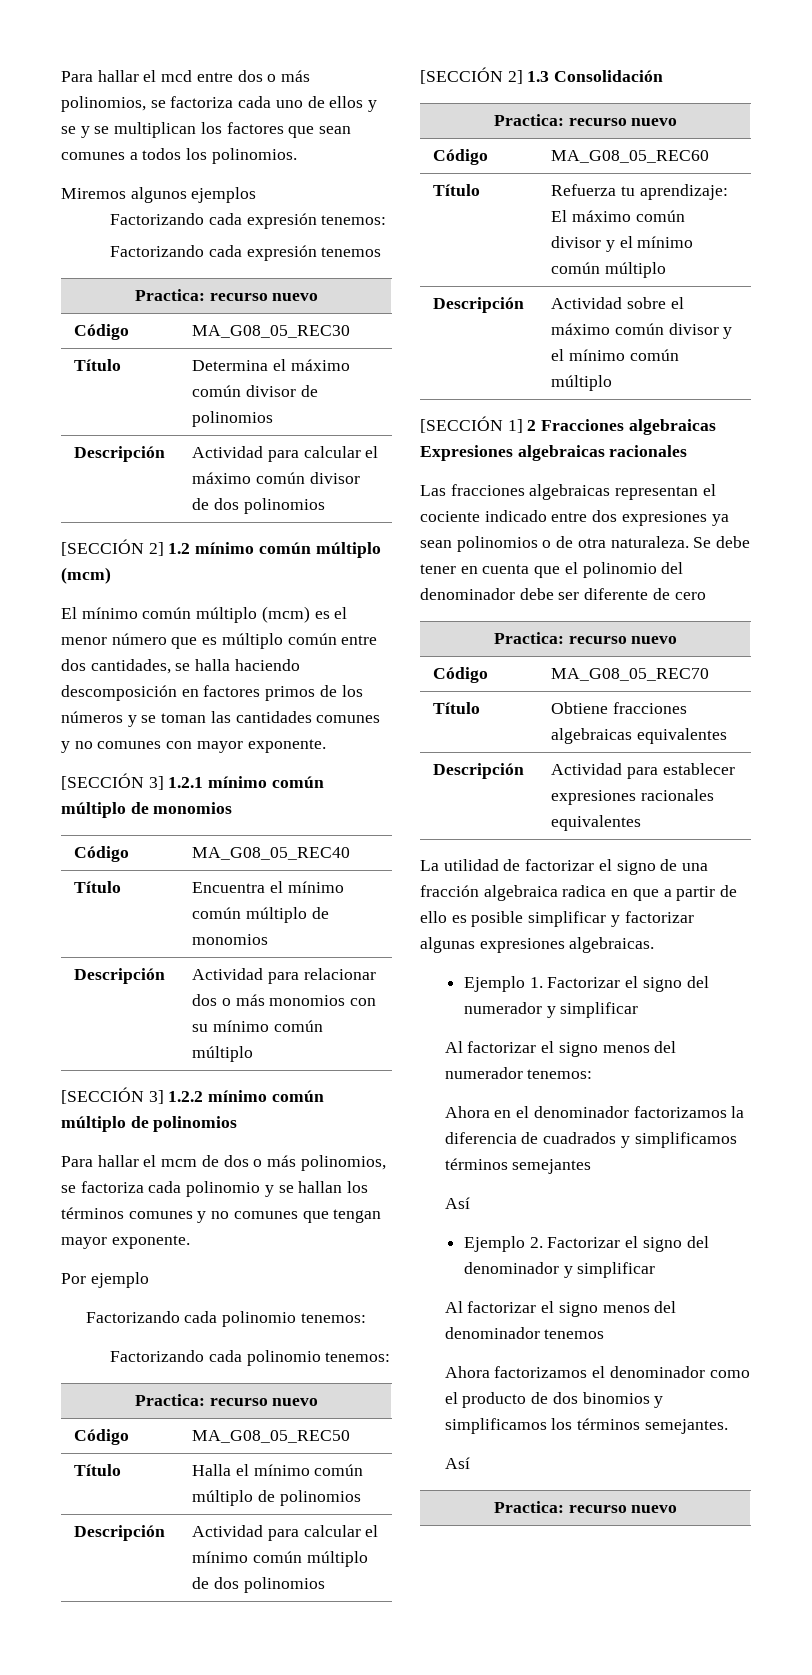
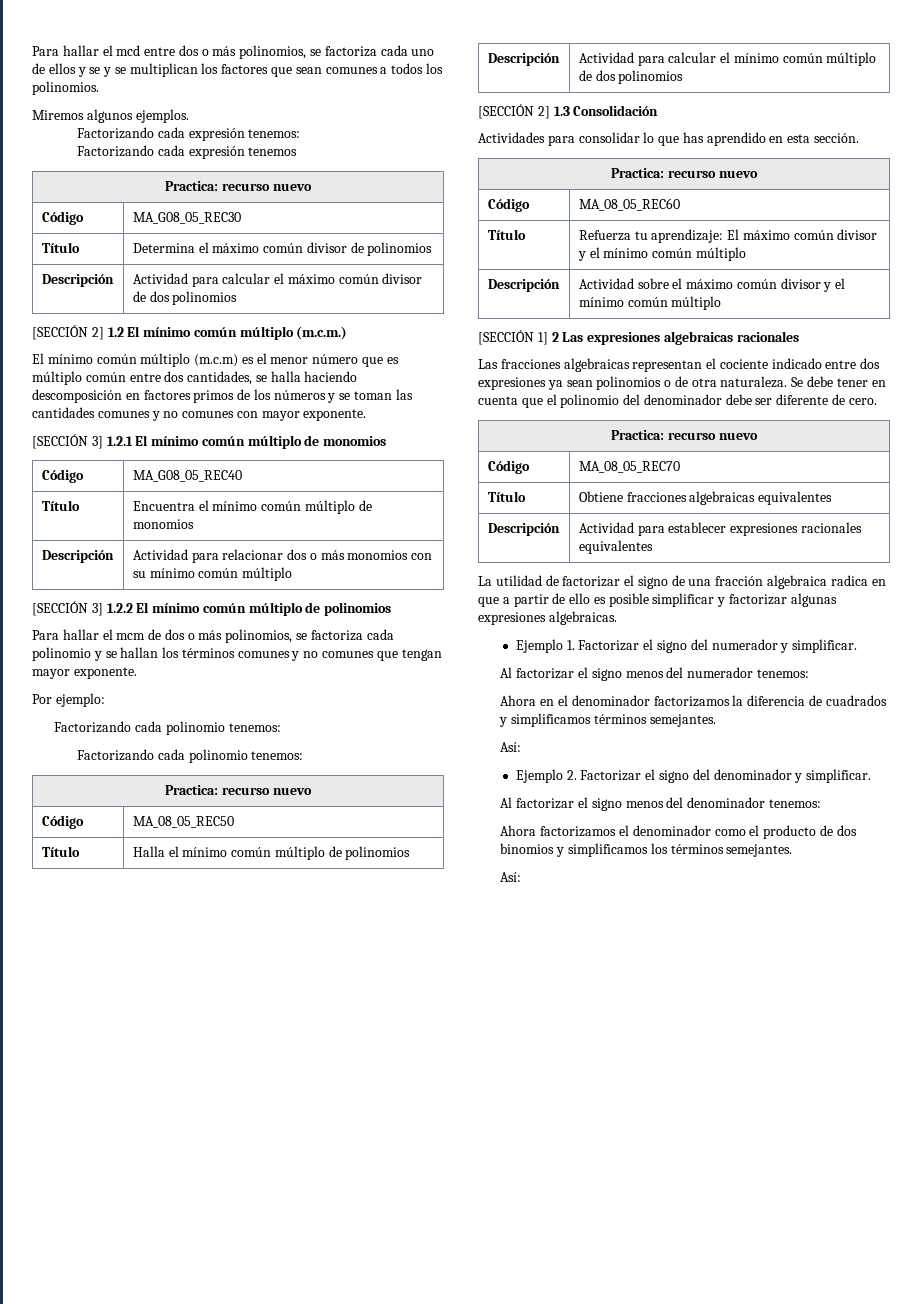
[191,187,257,203] ejemplos -> [135,109,189,123] ejemplos.
[195,542,381,558] [61,567,111,584] [61,606,310,623] mínimo común múltiplo (mcm) // El mínimo común múltiplo (mcm) -> [127,326,348,340] [32,353,239,367] El mínimo común múltiplo (m.c.m.) // El mínimo común múltiplo (m.c.m)
(204, 782) none -> [135,435,149,446] El
(204, 1096) none -> [136,602,150,613] El
[90,1272,149,1288] ejemplo -> [55,693,105,707] ejemplo:
[192,1430,351,1443] MA_G08_05_REC50 -> [132,816,234,828] MA_08_05_REC50
[493,114,678,126] [433,149,489,165] [551,150,710,163] // Practica: recurso nuevo // Código | MA_G08_05_REC60 -> [478,132,860,146] [611,168,758,178] [487,198,530,212] [578,198,680,211] // Actividades para consolidar lo que has aprendido en esta sección. // Practica: recurso nuevo // Código | MA_08_05_REC60
[541,419,716,435] [420,445,513,461] Fracciones algebraicas Expresiones -> [562,332,661,345] Las expresiones
[674,592,706,600] [493,632,678,644] [433,667,489,683] [551,668,710,681] cero // Practica: recurso nuevo // Código | MA_G08_05_REC70 -> [848,398,877,405] [611,430,758,440] [487,460,530,474] [578,461,680,473] cero. // Practica: recurso nuevo // Código | MA_08_05_REC70
[560,1002,639,1018] simplificar -> [792,639,858,653] simplificar.
[512,1159,592,1174] [444,1197,470,1209] semejantes // Así -> [649,714,716,727] [500,742,522,752] semejantes. // Así:
[577,1262,656,1278] simplificar -> [806,769,872,783] simplificar.
[544,1329,605,1339] tenemos -> [768,799,821,808] tenemos:
[444,1457,470,1469] [493,1501,678,1513] Así // Practica: recurso nuevo -> [500,872,522,882] Así:

